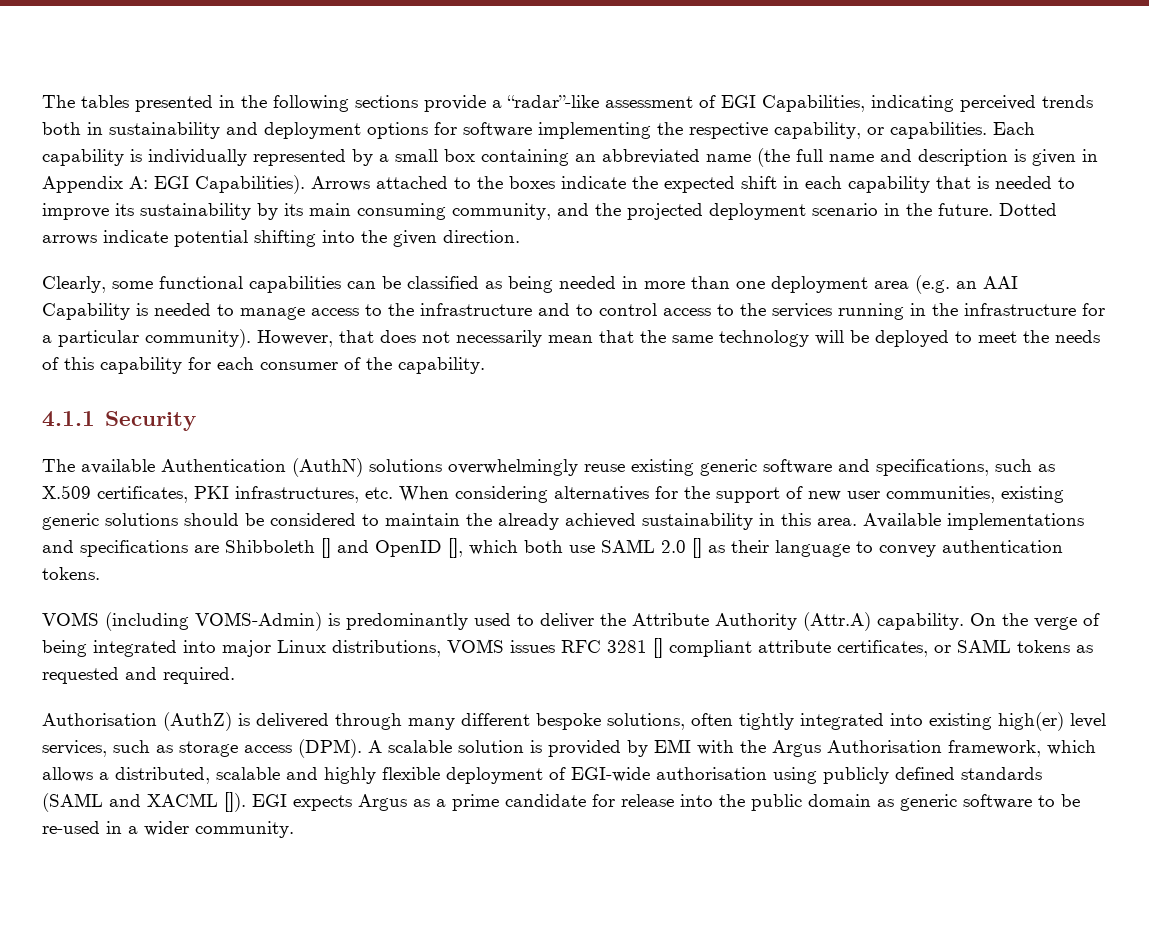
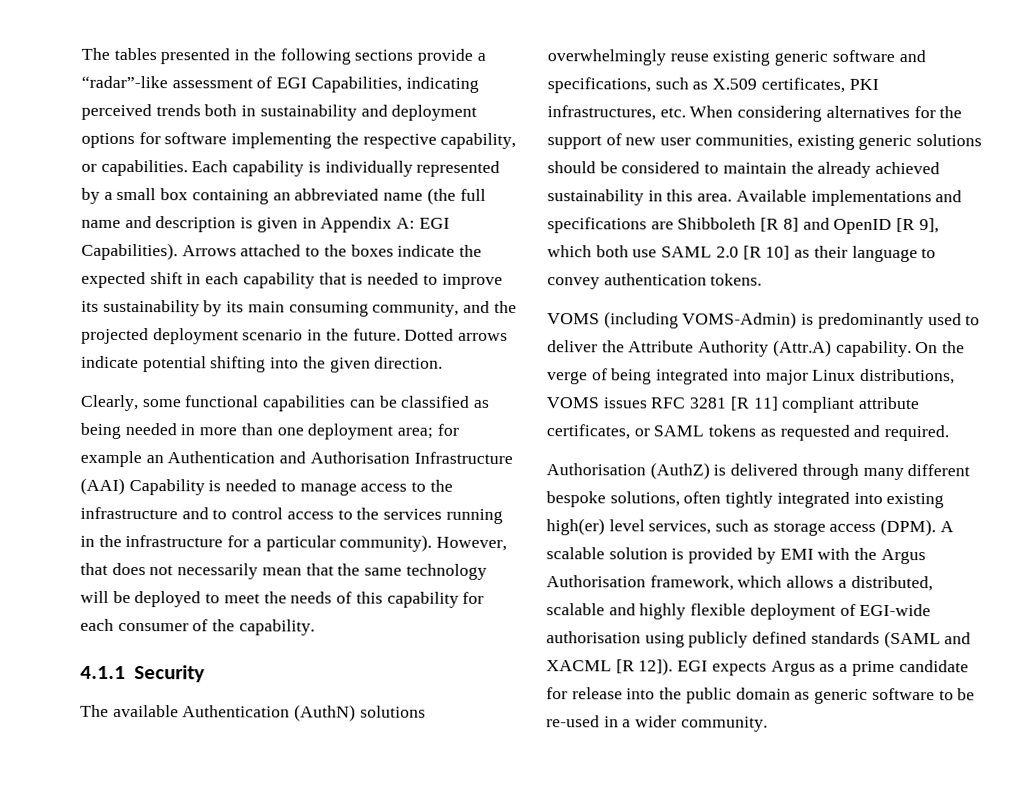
[874,275,1018,294] area (e.g. an AAI -> [397,423,459,439] [80,450,513,468] [80,477,125,495] area; for example an Authentication and Authorisation Infrastructure (AAI)
[321,538,463,558] [] and OpenID [], -> [760,217,939,235] [R 8] and OpenID [R 9],
[692,538,702,558] [] -> [742,245,791,260] [R 10]
[653,638,663,658] [] -> [729,396,779,411] [R 11]
[224,792,246,812] []). -> [615,658,674,676] [R 12]).

